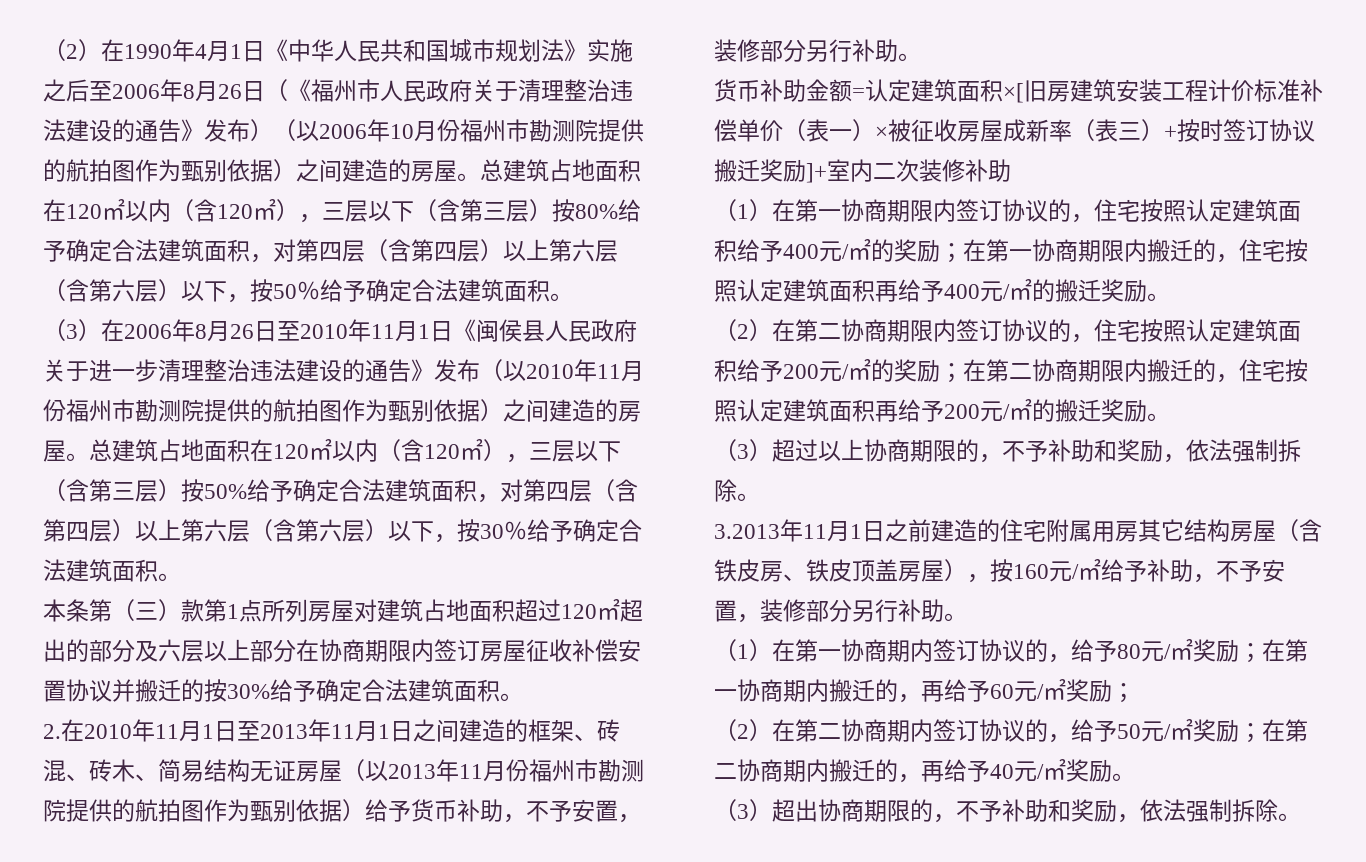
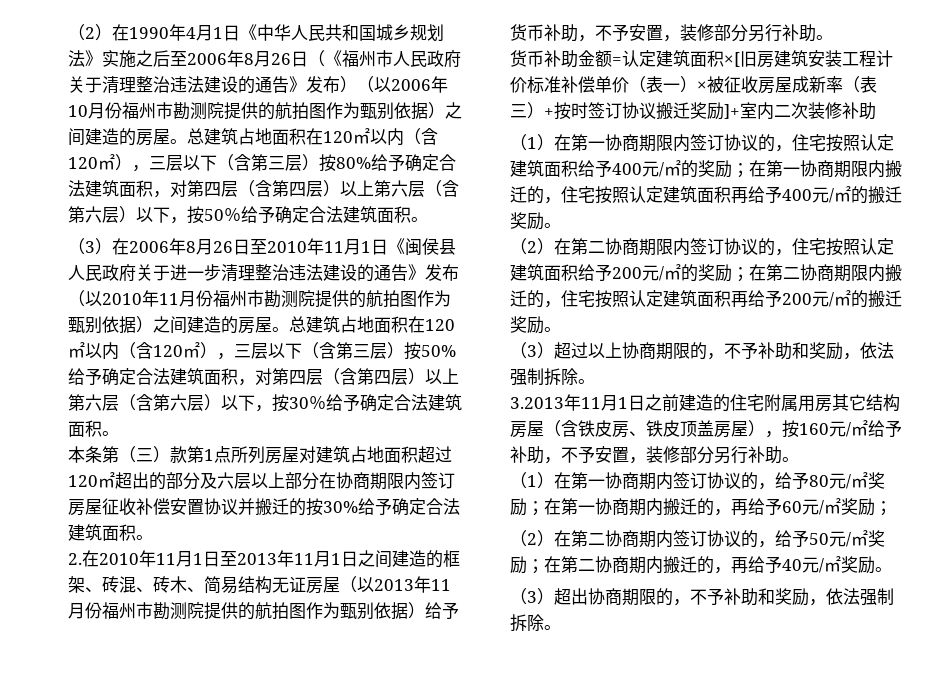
[472,39,495,62] 市 -> [393,24,410,40] 乡

